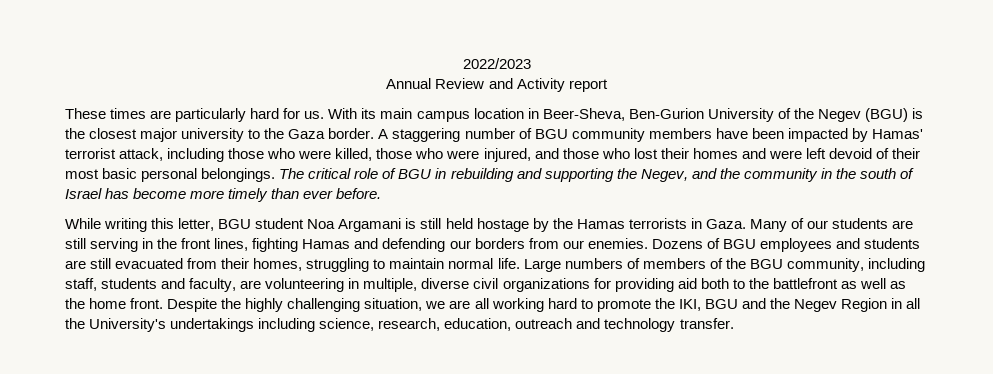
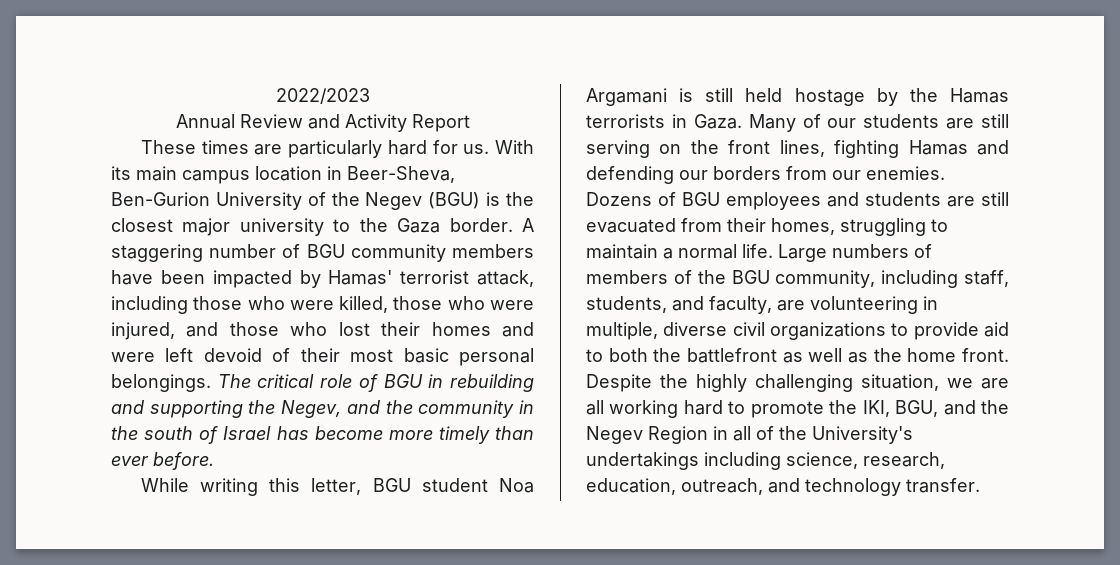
[568,79,608,92] report -> [411,114,470,132] Report
[142,238,154,249] in -> [659,144,682,154] on
(445, 263) none -> [663,248,673,259] a
[101,278,158,289] students -> [586,296,667,313] students,
[593,278,745,292] for providing aid both to -> [891,322,1009,340] [586,348,648,362] to provide aid to both
[704,299,738,309] BGU -> [895,400,939,417] BGU,
(921, 303) none -> [756,426,774,440] of
[515,318,573,329] outreach -> [681,478,763,495] outreach,

